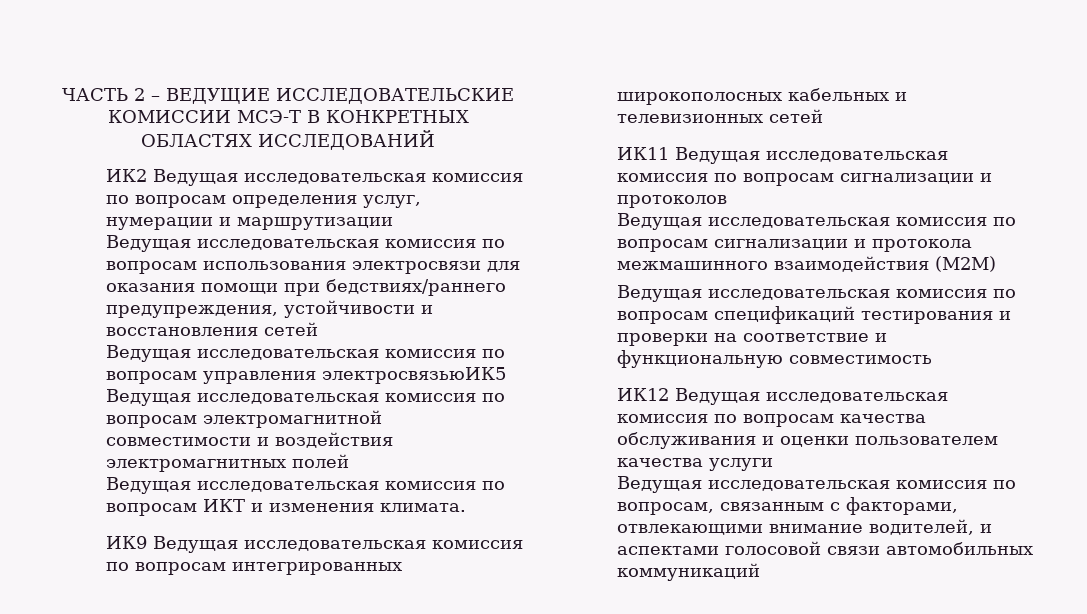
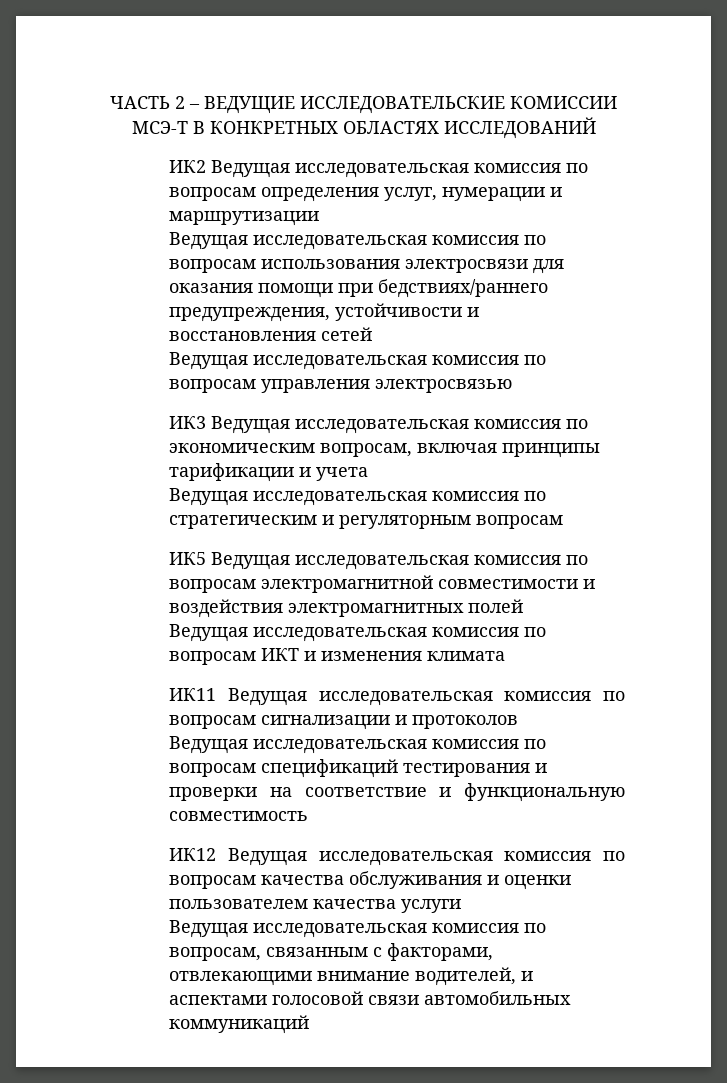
[321,367,506,384] электросвязьюИК5 -> [374,379,512,393] [168,416,588,434] [168,443,600,458] [168,463,368,482] [168,488,546,506] [168,515,563,529] [168,552,206,565] электросвязью // ИК3 Ведущая исследовательская комиссия по экономическим вопросам, включая принципы тарификации и учета // Ведущая исследовательская комиссия по стратегическим и регуляторным вопросам // ИК5
[379,503,466,512] [105,536,523,553] [105,562,402,575] [616,88,907,105] [616,109,823,123] климата. // ИК9 Ведущая исследовательская комиссия по вопросам интегрированных широкополосных кабельных и телевизионных сетей -> [426,651,505,661] климата
[616,213,1016,230] [616,239,972,252] [616,256,996,272] // Ведущая исследовательская комиссия по вопросам сигнализации и протокола межмашинного взаимодействия (М2М) -> (518, 722) none

